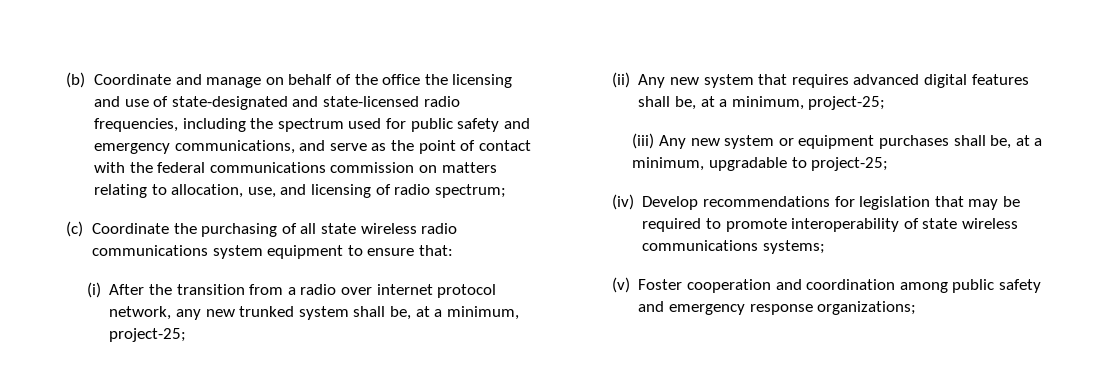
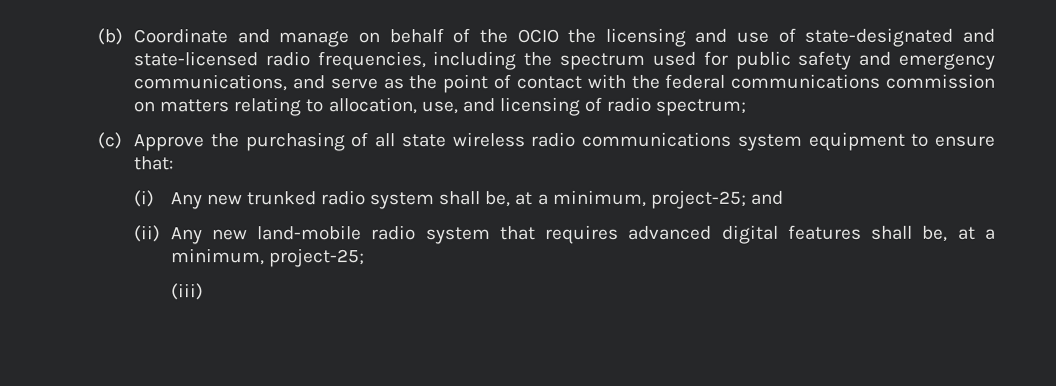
[382,74,421,85] office -> [516,28,559,44] OCIO
[91,223,169,234] Coordinate -> [133,134,205,152] Approve
[109,284,497,298] [109,306,202,320] After the transition from a radio over internet protocol network, any -> [169,192,203,210] Any
(295, 311) none -> [319,190,366,206] radio
(187, 335) none -> [749,190,784,205] and
(700, 81) none -> [257,225,417,241] land-mobile radio
[659,135,1043,149] [632,157,889,171] [611,194,1020,210] [642,218,1018,232] [642,240,826,254] [611,277,1041,293] [638,301,917,315] Any new system or equipment purchases shall be, at a minimum, upgradable to project-25; // (iv) Develop recommendations for legislation that may be required to promote interoperability of state wireless communications systems; // (v) Foster cooperation and coordination among public safety and emergency response organizations; -> (204, 292) none

